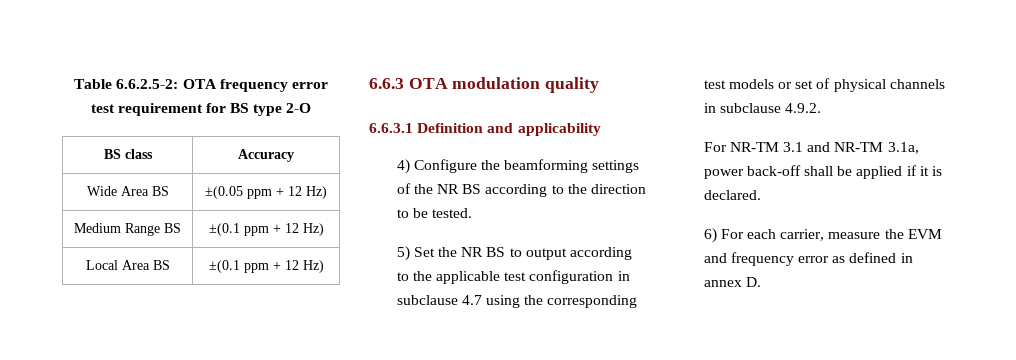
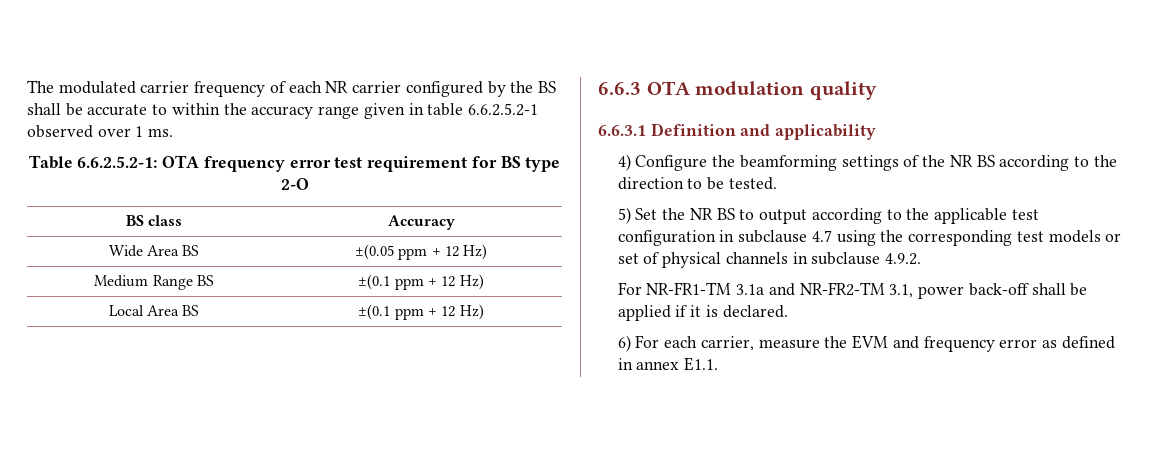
[74,79,179,89] Table 6.6.2.5-2: -> [27,80,556,97] [27,103,538,119] [27,125,174,138] [28,155,158,169] The modulated carrier frequency of each NR carrier configured by the BS shall be accurate to within the accuracy range given in table 6.6.2.5.2-1 observed over 1 ms. // Table 6.6.2.5.2-1:
[729,142,919,154] NR-TM 3.1 and NR-TM 3.1a, -> [646,282,914,298] NR-FR1-TM 3.1a and NR-FR2-TM 3.1,
[745,277,761,287] D. -> [684,357,719,371] E1.1.

